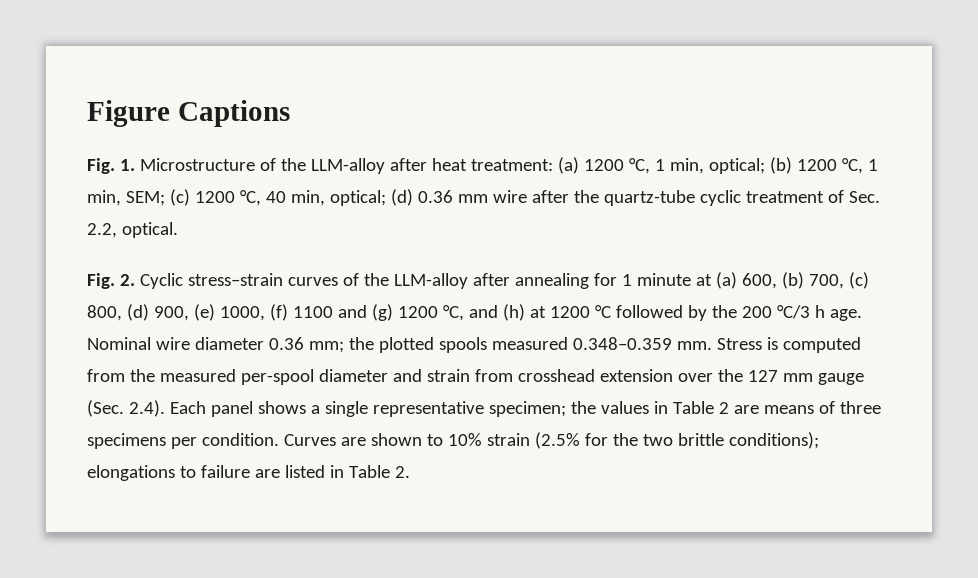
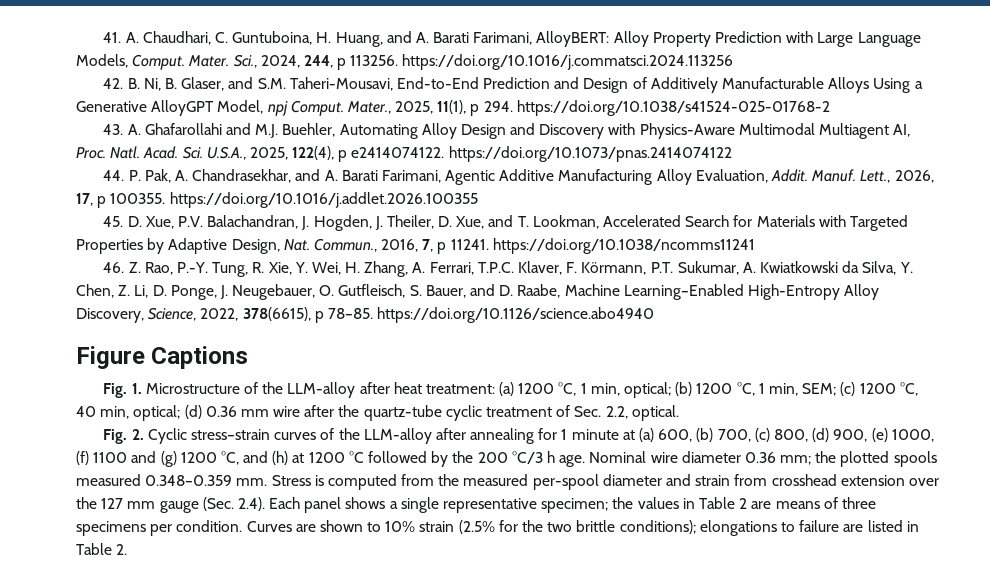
(87, 113) none -> [103,31,921,47] [76,54,734,70] [103,77,923,93] [76,100,830,116] [103,123,911,139] [76,146,732,162] [103,169,934,185] [76,192,478,208] [103,215,908,231] [76,238,755,254] [103,261,913,277] [76,284,880,300] [76,307,655,323] 41. A. Chaudhari, C. Guntuboina, H. Huang, and A. Barati Farimani, AlloyBERT: Alloy Property Prediction with Large Language Models, Comput. Mater. Sci., 2024, 244, p 113256. https://doi.org/10.1016/j.commatsci.2024.113256 // 42. B. Ni, B. Glaser, and S.M. Taheri-Mousavi, End-to-End Prediction and Design of Additively Manufacturable Alloys Using a Generative AlloyGPT Model, npj Comput. Mater., 2025, 11(1), p 294. https://doi.org/10.1038/s41524-025-01768-2 // 43. A. Ghafarollahi and M.J. Buehler, Automating Alloy Design and Discovery with Physics-Aware Multimodal Multiagent AI, Proc. Natl. Acad. Sci. U.S.A., 2025, 122(4), p e2414074122. https://doi.org/10.1073/pnas.2414074122 // 44. P. Pak, A. Chandrasekhar, and A. Barati Farimani, Agentic Additive Manufacturing Alloy Evaluation, Addit. Manuf. Lett., 2026, 17, p 100355. https://doi.org/10.1016/j.addlet.2026.100355 // 45. D. Xue, P.V. Balachandran, J. Hogden, J. Theiler, D. Xue, and T. Lookman, Accelerated Search for Materials with Targeted Properties by Adaptive Design, Nat. Commun., 2016, 7, p 11241. https://doi.org/10.1038/ncomms11241 // 46. Z. Rao, P.-Y. Tung, R. Xie, Y. Wei, H. Zhang, A. Ferrari, T.P.C. Klaver, F. Körmann, P.T. Sukumar, A. Kwiatkowski da Silva, Y. Chen, Z. Li, D. Ponge, J. Neugebauer, O. Gutfleisch, S. Bauer, and D. Raabe, Machine Learning–Enabled High-Entropy Alloy Discovery, Science, 2022, 378(6615), p 78–85. https://doi.org/10.1126/science.abo4940 //

